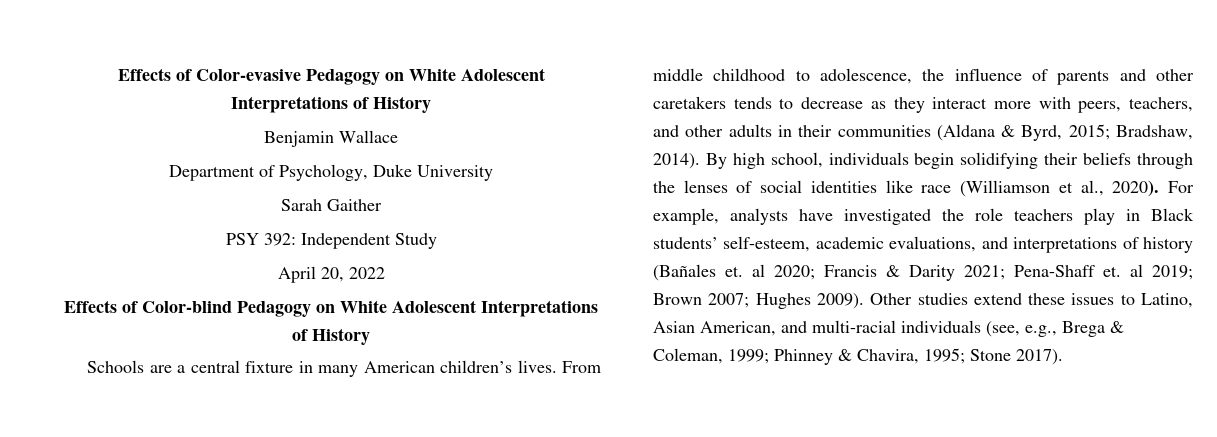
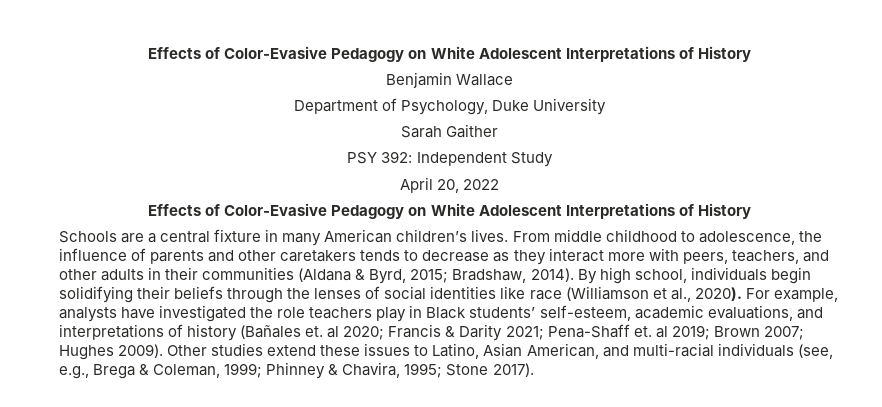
[117,68,301,81] Effects of Color-evasive -> [148,46,328,59] Effects of Color-Evasive
[142,301,232,313] Color-blind -> [224,203,328,216] Color-Evasive

